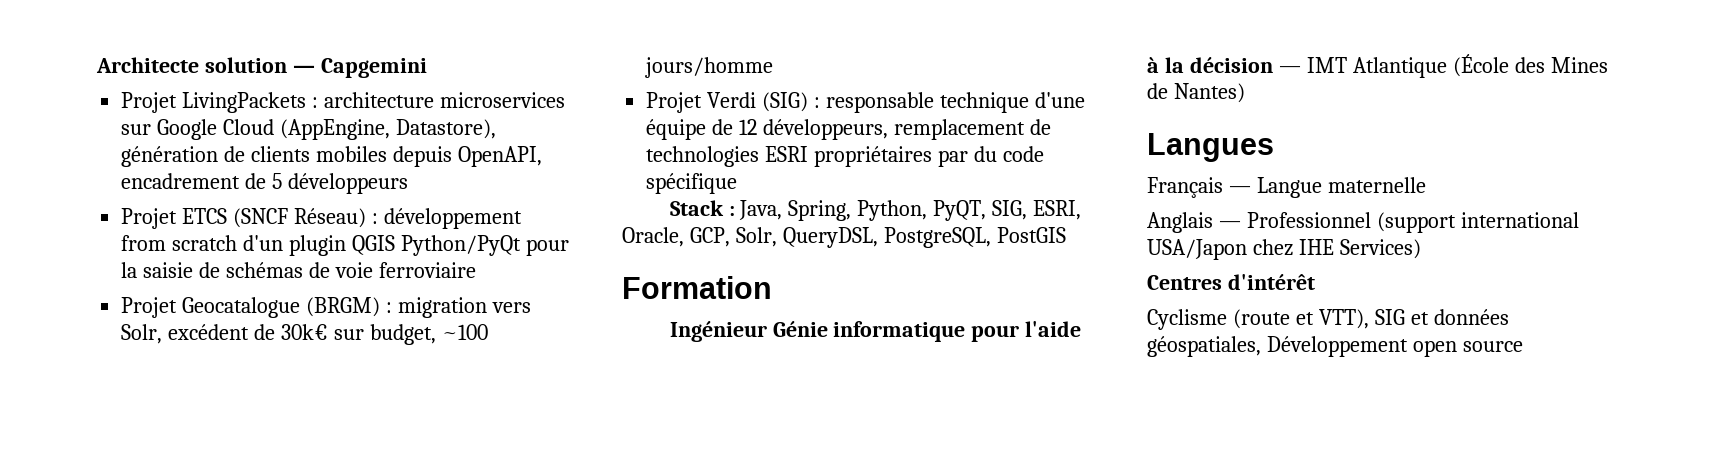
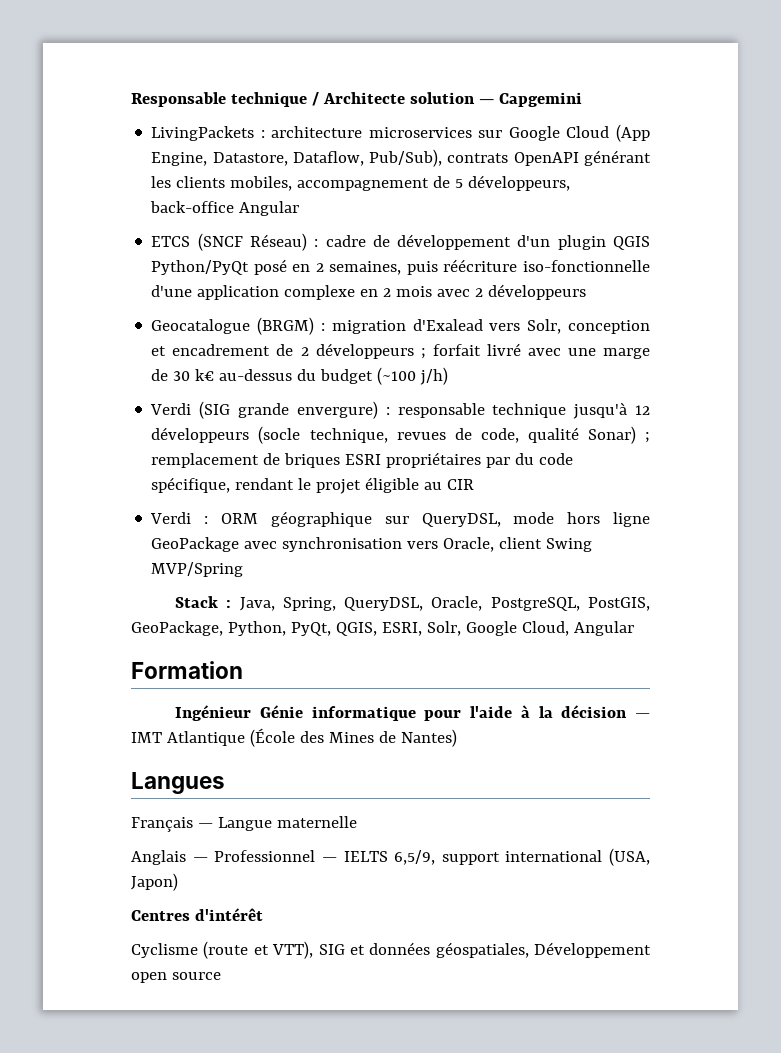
(96, 65) none -> [131,92,319,107] Responsable technique /
[121,92,178,113] Projet -> (582, 99) none
[280,119,496,140] [121,146,542,167] [121,173,409,194] [121,208,178,229] (AppEngine, Datastore), génération de clients mobiles depuis OpenAPI, encadrement de 5 développeurs // Projet -> [615,124,650,142] [151,149,651,167] [151,175,571,191] [150,201,300,216] (App Engine, Datastore, Dataflow, Pub/Sub), contrats OpenAPI générant les clients mobiles, accompagnement de 5 développeurs, back-office Angular //
[383,208,522,229] [121,235,238,251] développement from scratch -> [325,234,512,250] cadre de développement
[525,239,569,256] [121,262,476,278] [121,297,178,318] pour la saisie de schémas de voie ferroviaire // Projet -> [253,259,650,275] [151,284,587,300] posé en 2 semaines, puis réécriture iso-fonctionnelle d'une application complexe en 2 mois avec 2 développeurs //
(487, 307) none -> [412,319,483,331] d'Exalead
[168,324,488,345] [645,57,774,78] [646,92,1085,113] [646,119,889,140] excédent de 30k€ sur budget, ~100 jours/homme // Projet Verdi (SIG) : responsable technique d'une équipe de 12 développeurs, -> [567,320,650,334] [151,343,650,359] [151,367,449,385] [150,401,650,419] [151,426,650,444] conception et encadrement de 2 développeurs ; forfait livré avec une marge de 30 k€ au-dessus du budget (~100 j/h) // Verdi (SIG grande envergure) : responsable technique jusqu'à 12 développeurs (socle technique, revues de code, qualité Sonar) ;
[646,146,760,167] technologies -> [284,453,341,468] briques
[646,173,738,194] [669,200,1082,221] [622,227,1066,248] spécifique // Stack : Java, Spring, Python, PyQT, SIG, ESRI, Oracle, GCP, Solr, QueryDSL, PostgreSQL, PostGIS -> [151,477,475,494] [150,511,650,527] [151,537,593,552] [151,562,244,577] [175,596,650,611] [131,621,634,636] spécifique, rendant le projet éligible au CIR // Verdi : ORM géographique sur QueryDSL, mode hors ligne GeoPackage avec synchronisation vers Oracle, client Swing MVP/Spring // Stack : Java, Spring, QueryDSL, Oracle, PostgreSQL, PostGIS, GeoPackage, Python, PyQt, QGIS, ESRI, Solr, Google Cloud, Angular
[1376,212,1579,233] [1147,239,1421,260] (support international USA/Japon chez IHE Services) -> [321,848,650,866] [131,873,178,891] — IELTS 6,5/9, support international (USA, Japon)

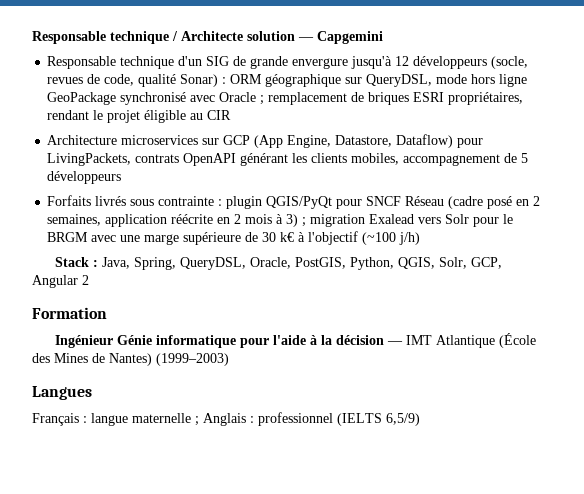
[151,124,650,142] [151,149,443,167] LivingPackets : architecture microservices sur Google Cloud (App Engine, Datastore, Dataflow, Pub/Sub), -> [47,56,529,69] [47,74,528,87] [47,92,524,105] [47,110,232,123] [47,134,484,148] [47,153,132,166] Responsable technique d'un SIG de grande envergure jusqu'à 12 développeurs (socle, revues de code, qualité Sonar) : ORM géographique sur QueryDSL, mode hors ligne GeoPackage synchronisé avec Oracle ; remplacement de briques ESRI propriétaires, rendant le projet éligible au CIR // Architecture microservices sur GCP (App Engine, Datastore, Dataflow) pour LivingPackets,
[468,175,571,191] [150,201,300,216] [151,233,650,251] [151,259,650,275] [151,284,587,300] [151,317,650,335] [151,343,521,359] développeurs, back-office Angular // ETCS (SNCF Réseau) : cadre de développement d'un plugin QGIS Python/PyQt posé en 2 semaines, puis réécriture iso-fonctionnelle d'une application complexe en 2 mois avec 2 développeurs // Geocatalogue (BRGM) : migration d'Exalead vers Solr, conception et encadrement de 2 développeurs ; forfait livré -> [47,171,122,184] [47,195,541,209] [47,214,514,227] [47,232,89,242] développeurs // Forfaits livrés sous contrainte : plugin QGIS/PyQt pour SNCF Réseau (cadre posé en 2 semaines, application réécrite en 2 mois à 3) ; migration Exalead vers Solr pour le BRGM
(650, 353) none -> [183,232,242,245] supérieure
[219,369,374,384] au-dessus du budget -> [298,231,359,245] à l'objectif
[150,401,650,419] [151,426,650,444] [151,452,574,468] [151,477,475,494] [150,511,650,527] [151,537,593,552] [151,562,244,577] // Verdi (SIG grande envergure) : responsable technique jusqu'à 12 développeurs (socle technique, revues de code, qualité Sonar) ; remplacement de briques ESRI propriétaires par du code spécifique, rendant le projet éligible au CIR // Verdi : ORM géographique sur QueryDSL, mode hors ligne GeoPackage avec synchronisation vers Oracle, client Swing MVP/Spring -> (421, 238) none
[490,597,650,611] [131,621,634,636] PostgreSQL, PostGIS, GeoPackage, Python, PyQt, QGIS, ESRI, Solr, Google Cloud, Angular -> [295,257,503,270] [32,275,89,288] PostGIS, Python, QGIS, Solr, GCP, Angular 2
(457, 738) none -> [156,353,229,366] (1999–2003)
[197,817,272,831] — Langue -> [83,413,128,426] : langue
[131,848,650,866] [131,873,178,891] [131,908,263,921] [131,941,651,959] [131,972,221,983] // Anglais — Professionnel — IELTS 6,5/9, support international (USA, Japon) // Centres d'intérêt // Cyclisme (route et VTT), SIG et données géospatiales, Développement open source -> [195,412,420,426] ; Anglais : professionnel (IELTS 6,5/9)

